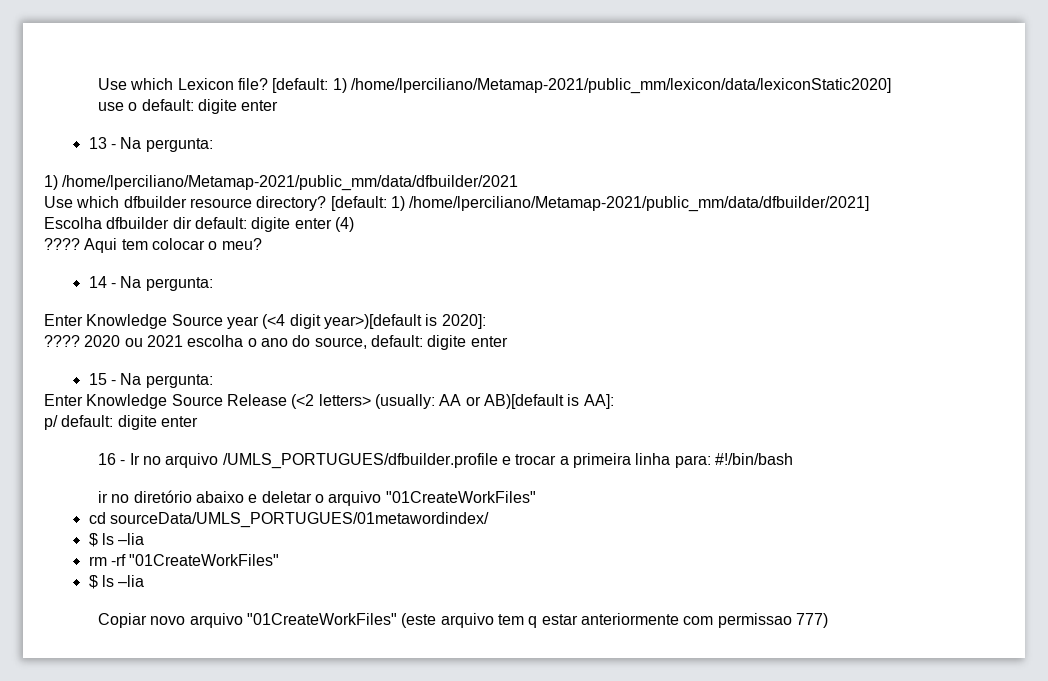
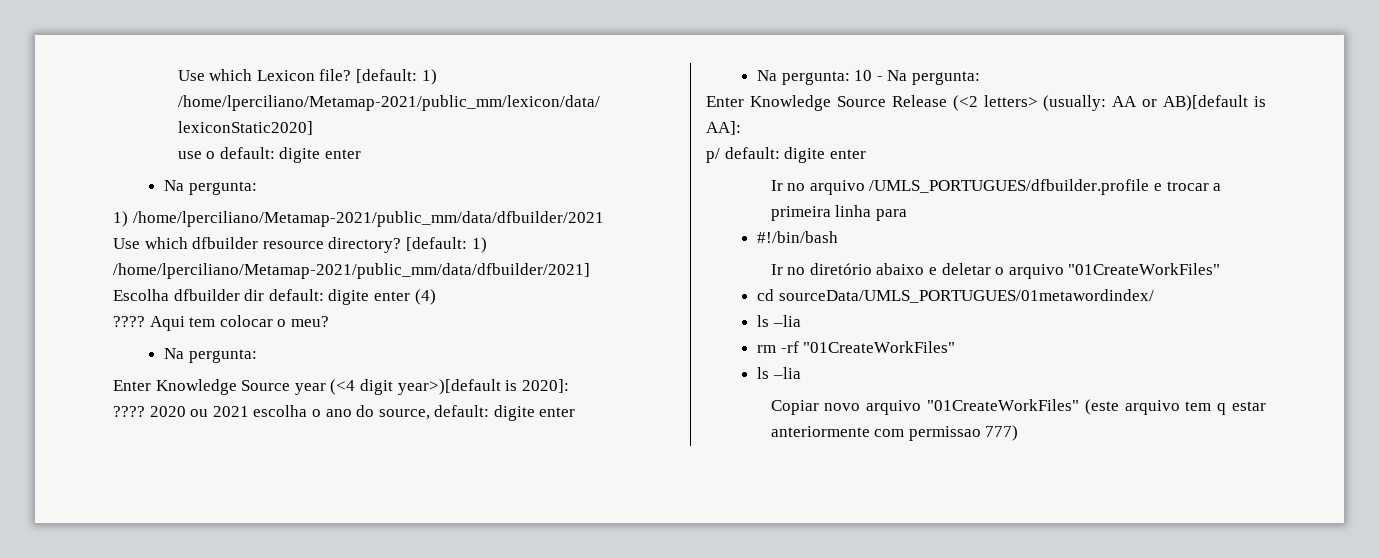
[88,137,116,149] 13 - -> (361, 154) none
[88,276,116,288] 14 - -> (329, 321) none
[88,373,107,385] 15 -> [757,70,873,85] Na pergunta: 10
[97,453,126,465] 16 - -> (866, 154) none
[674,455,711,468] para: -> [875,209,907,221] para //
[97,491,108,503] ir -> [770,264,783,275] Ir
[88,533,98,547] $ -> (1154, 296) none
[88,575,98,589] $ -> (956, 347) none

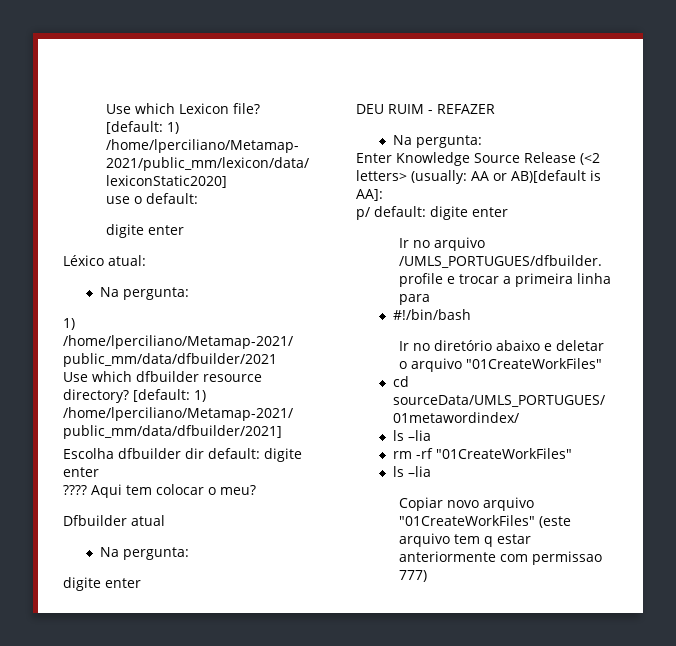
[279,147,361,163] digite enter -> [106,224,185,238] [63,255,146,266] // digite enter // Léxico atual:
[414,289,436,305] (4) -> (99, 472) none
[164,348,257,363] [113,379,569,395] [113,405,576,421] [757,70,883,85] // Na pergunta: // Enter Knowledge Source year (<4 digit year>)[default is 2020]: // ???? 2020 ou 2021 escolha o ano do source, default: digite enter // Na pergunta: 10 - -> [63,515,165,526] [100,547,190,560] [63,577,141,591] [356,104,495,114] // Dfbuilder atual // Na pergunta: // digite enter // DEU RUIM - REFAZER //

